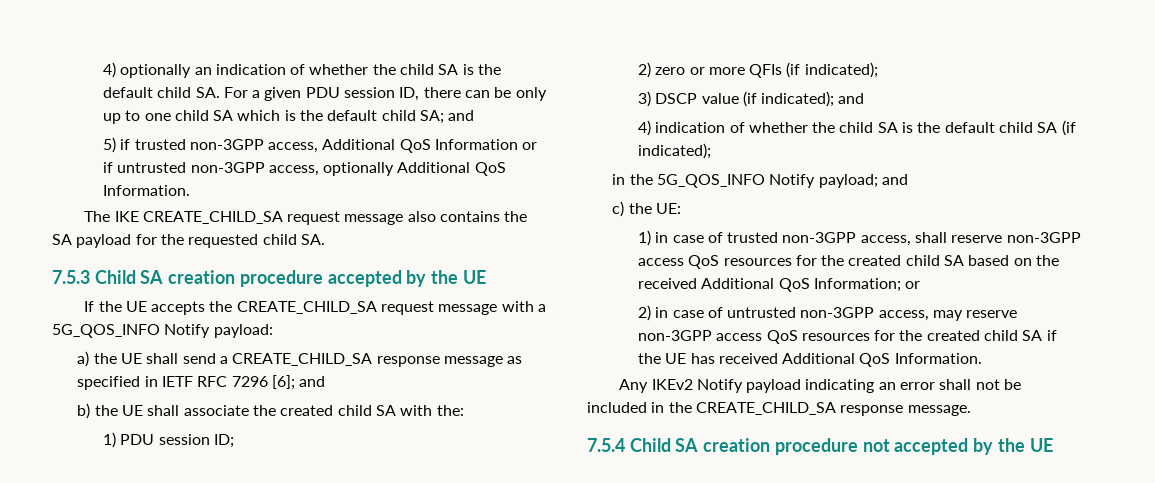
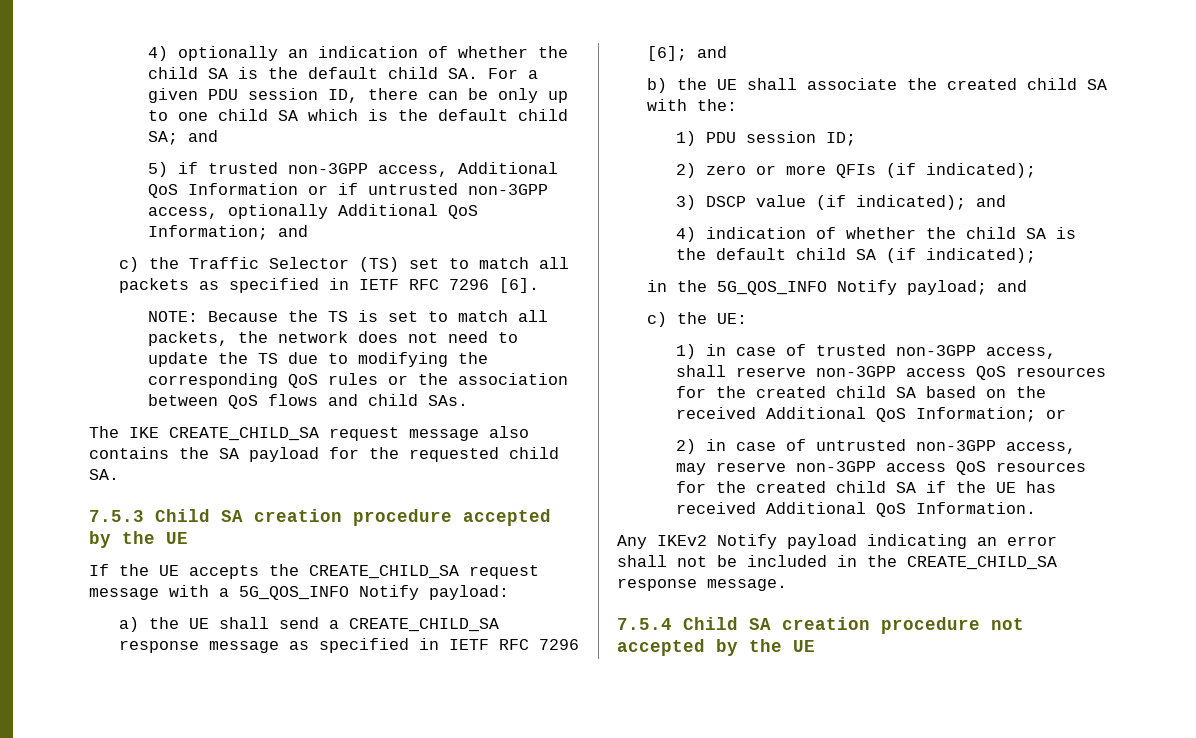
[102,185,190,196] Information. -> [148,225,309,240] [118,257,569,272] [118,278,539,293] [148,310,549,322] [148,331,519,346] [148,352,489,367] [148,373,569,388] [148,394,469,409] Information; and // c) the Traffic Selector (TS) set to match all packets as specified in IETF RFC 7296 [6]. // NOTE: Because the TS is set to match all packets, the network does not need to update the TS due to modifying the corresponding QoS rules or the association between QoS flows and child SAs.

